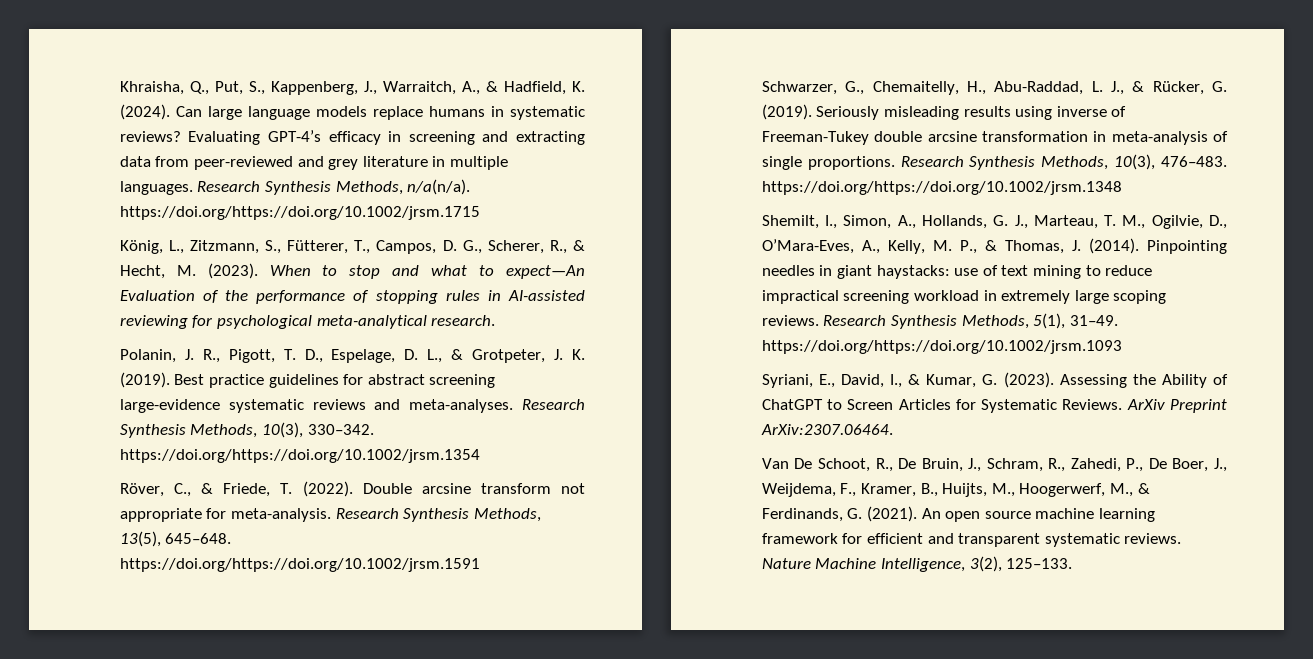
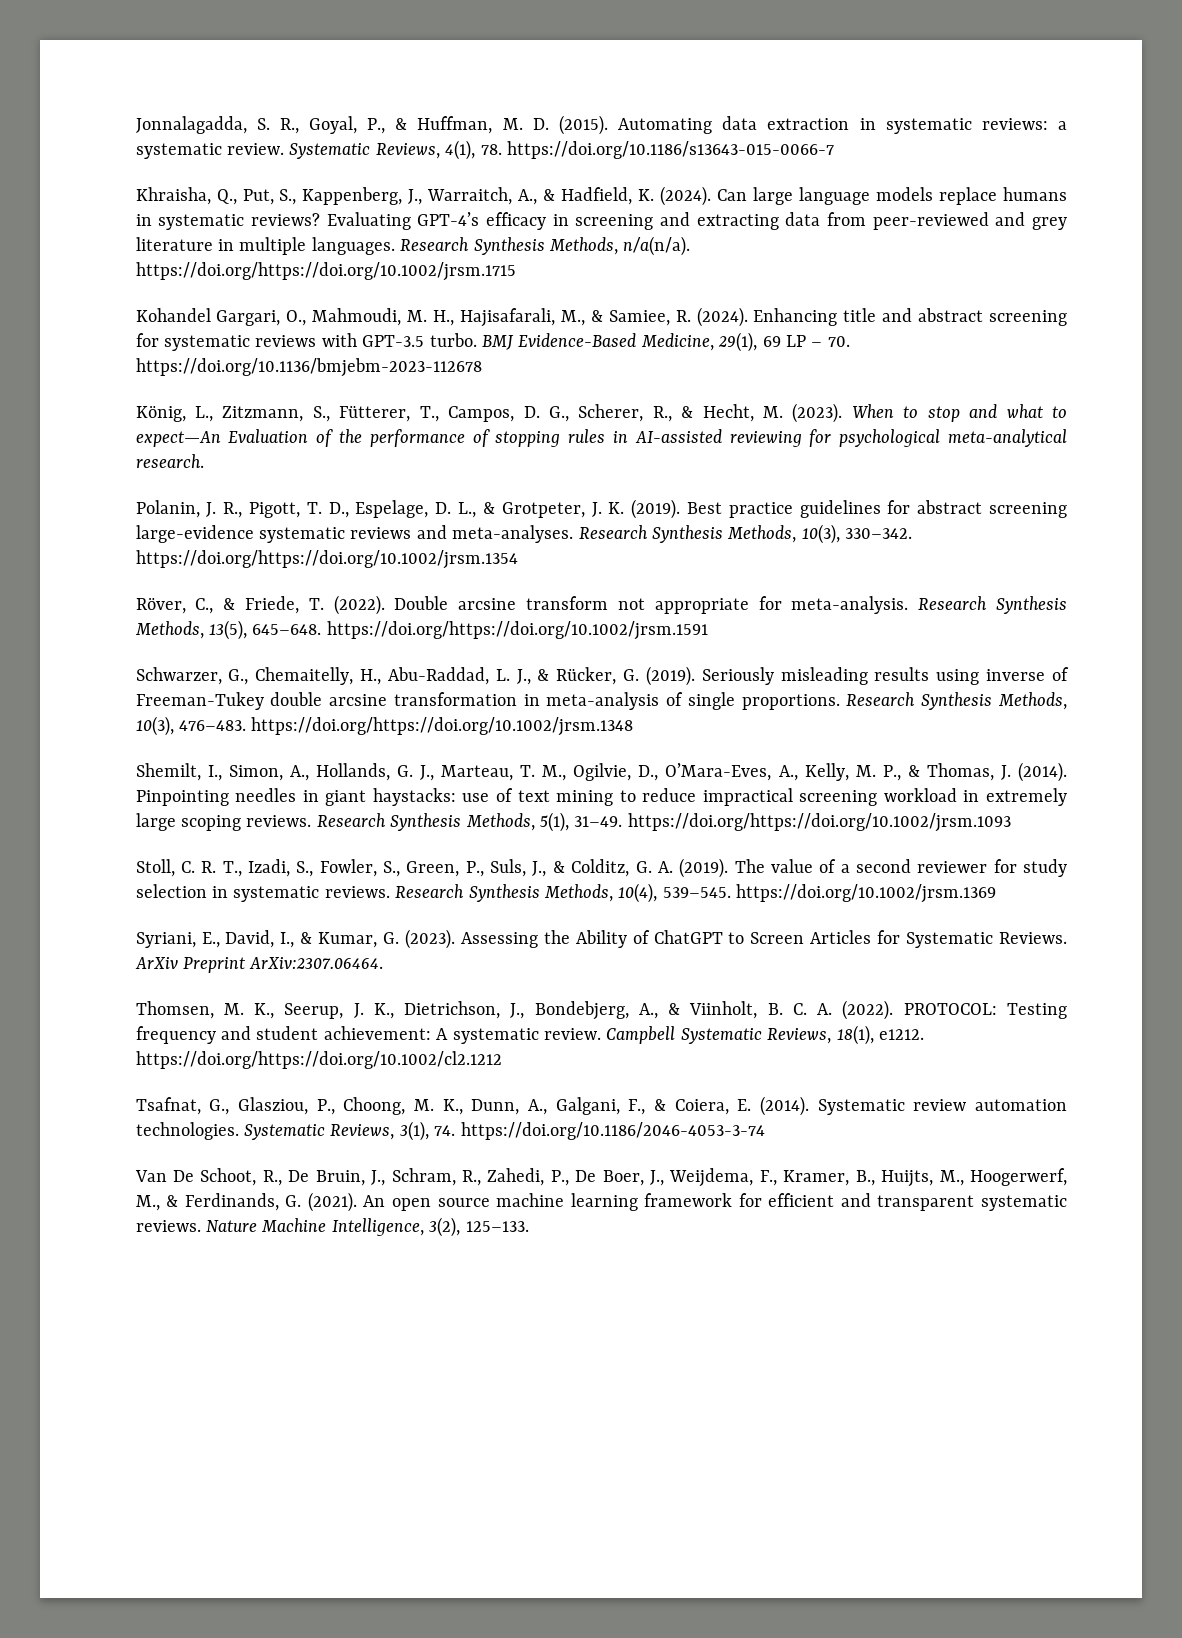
(119, 88) none -> [135,115,1067,135] [135,140,834,160] Jonnalagadda, S. R., Goyal, P., & Huffman, M. D. (2015). Automating data extraction in systematic reviews: a systematic review. Systematic Reviews, 4(1), 78. https://doi.org/10.1186/s13643-015-0066-7 //
(480, 213) none -> [135,307,1068,327] [135,332,850,352] [135,358,482,377] // Kohandel Gargari, O., Mahmoudi, M. H., Hajisafarali, M., & Samiee, R. (2024). Enhancing title and abstract screening for systematic reviews with GPT-3.5 turbo. BMJ Evidence-Based Medicine, 29(1), 69 LP – 70. https://doi.org/10.1136/bmjebm-2023-112678
(1122, 347) none -> [135,858,1067,878] [135,883,997,903] // Stoll, C. R. T., Izadi, S., Fowler, S., Green, P., Suls, J., & Colditz, G. A. (2019). The value of a second reviewer for study selection in systematic reviews. Research Synthesis Methods, 10(4), 539–545. https://doi.org/10.1002/jrsm.1369
(893, 429) none -> [135,1000,1067,1020] [135,1025,924,1045] [135,1051,502,1069] [135,1096,1067,1116] [135,1121,765,1141] // Thomsen, M. K., Seerup, J. K., Dietrichson, J., Bondebjerg, A., & Viinholt, B. C. A. (2022). PROTOCOL: Testing frequency and student achievement: A systematic review. Campbell Systematic Reviews, 18(1), e1212. https://doi.org/https://doi.org/10.1002/cl2.1212 // Tsafnat, G., Glasziou, P., Choong, M. K., Dunn, A., Galgani, F., & Coiera, E. (2014). Systematic review automation technologies. Systematic Reviews, 3(1), 74. https://doi.org/10.1186/2046-4053-3-74

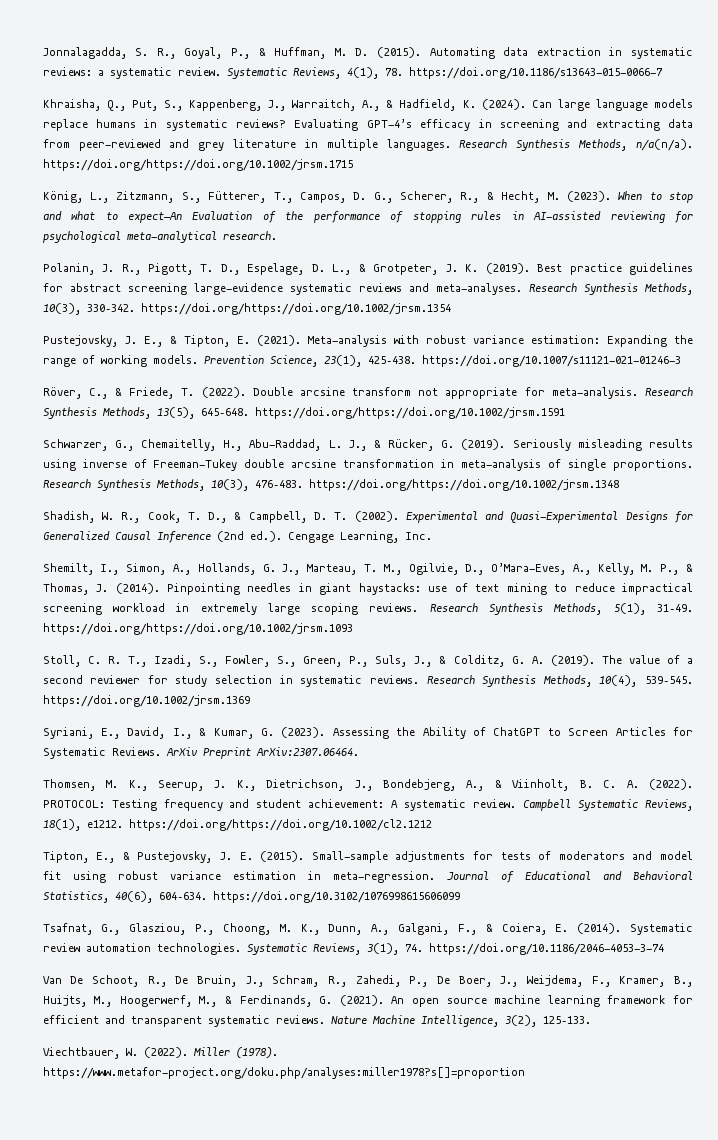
[135,307,1068,327] [135,332,850,352] [135,358,482,377] // Kohandel Gargari, O., Mahmoudi, M. H., Hajisafarali, M., & Samiee, R. (2024). Enhancing title and abstract screening for systematic reviews with GPT-3.5 turbo. BMJ Evidence-Based Medicine, 29(1), 69 LP – 70. https://doi.org/10.1136/bmjebm-2023-112678 -> (353, 165) none
(518, 559) none -> [42,335,693,347] [42,355,681,367] // Pustejovsky, J. E., & Tipton, E. (2021). Meta-analysis with robust variance estimation: Expanding the range of working models. Prevention Science, 23(1), 425–438. https://doi.org/10.1007/s11121-021-01246-3
(634, 726) none -> [42,511,693,523] [42,531,432,543] // Shadish, W. R., Cook, T. D., & Campbell, D. T. (2002). Experimental and Quasi-Experimental Designs for Generalized Causal Inference (2nd ed.). Cengage Learning, Inc.
(502, 1060) none -> [42,851,694,863] [42,871,693,883] [42,891,460,903] // Tipton, E., & Pustejovsky, J. E. (2015). Small-sample adjustments for tests of moderators and model fit using robust variance estimation in meta-regression. Journal of Educational and Behavioral Statistics, 40(6), 604–634. https://doi.org/10.3102/1076998615606099
(529, 1226) none -> [42,1047,278,1059] [42,1067,525,1079] // Viechtbauer, W. (2022). Miller (1978). https://www.metafor-project.org/doku.php/analyses:miller1978?s[]=proportion

